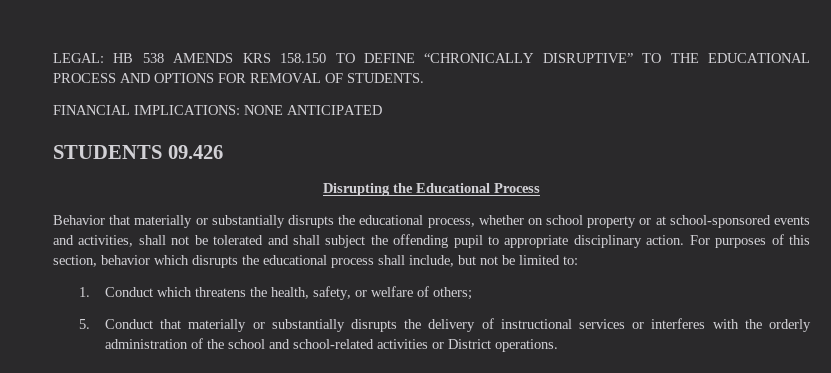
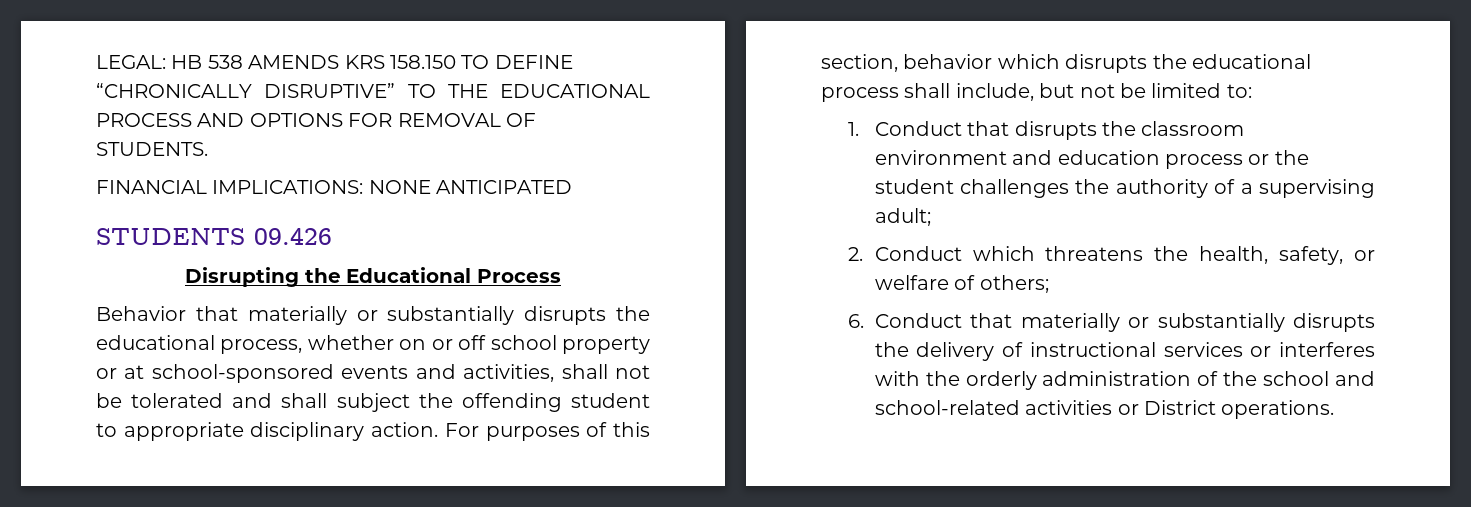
(543, 221) none -> [431,335,487,350] or off
[453,235,483,248] pupil -> [570,393,650,408] student
(154, 292) none -> [967,121,1245,140] [874,150,1309,169] [874,179,1375,198] [874,208,931,226] [847,246,962,261] that disrupts the classroom environment and education process or the student challenges the authority of a supervising adult; // 2. Conduct
[79,319,91,329] 5. -> [847,314,864,328] 6.

